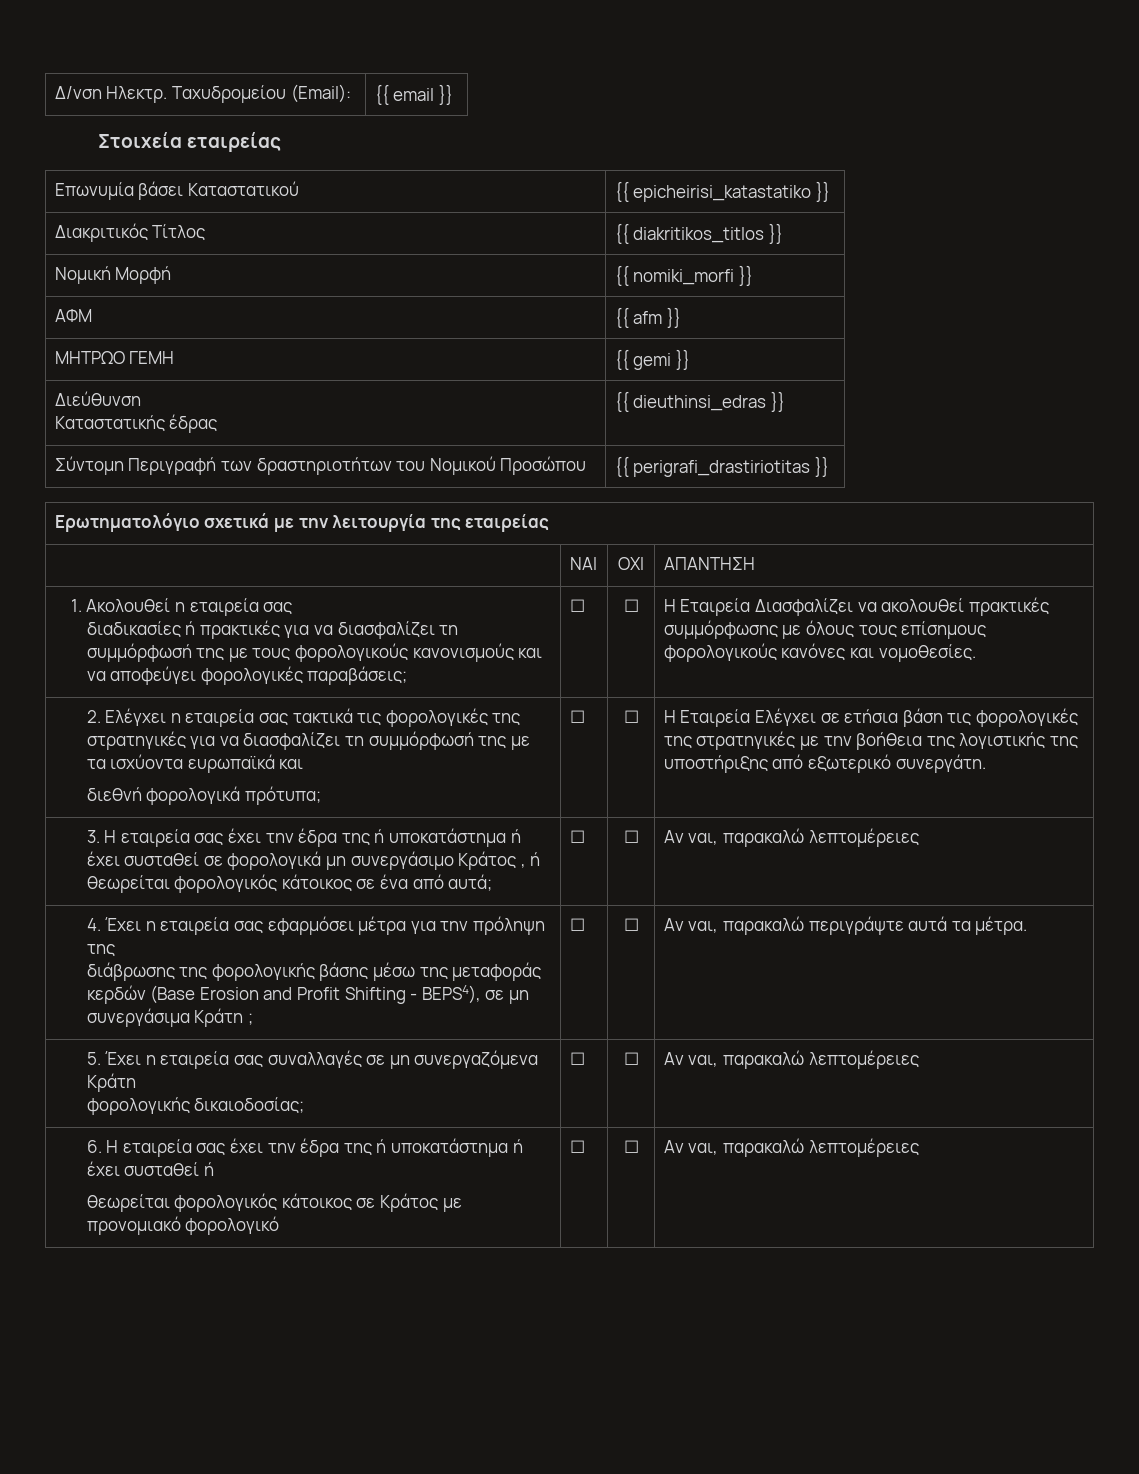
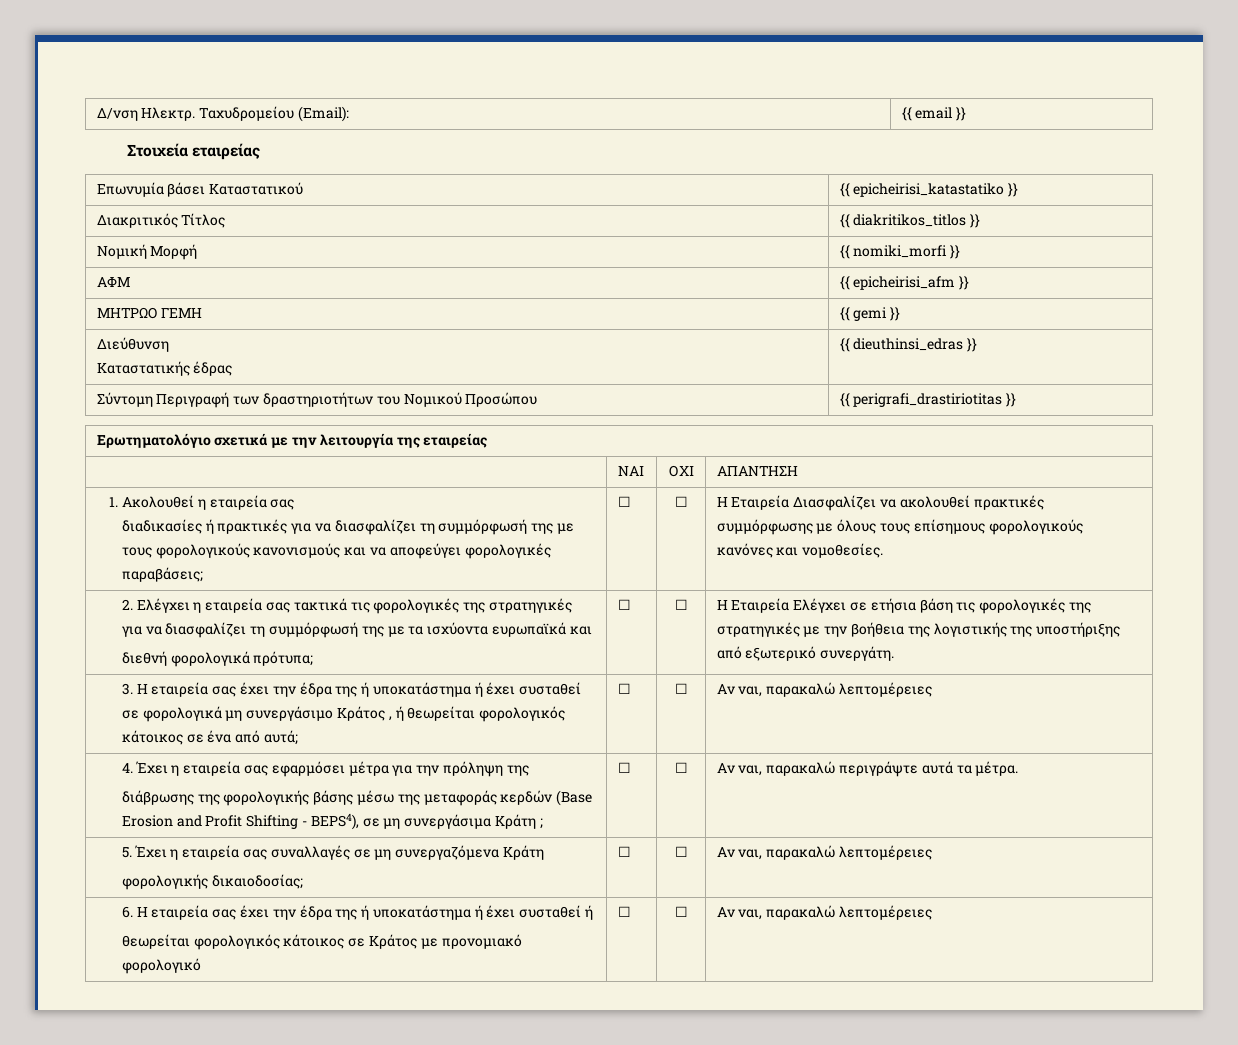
[633,311,663,324] afm -> [853,276,956,290] epicheirisi_afm

